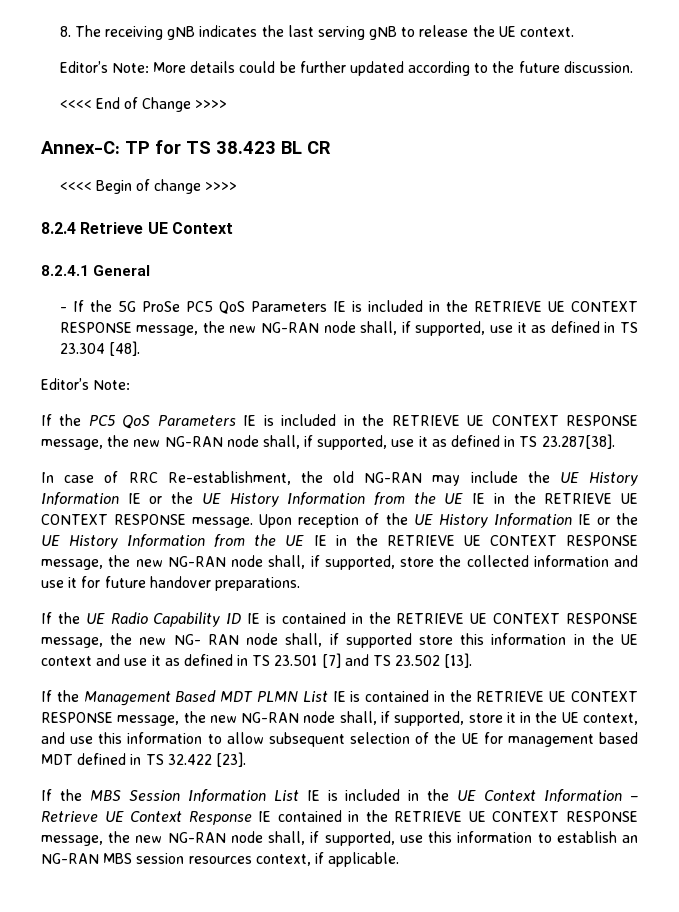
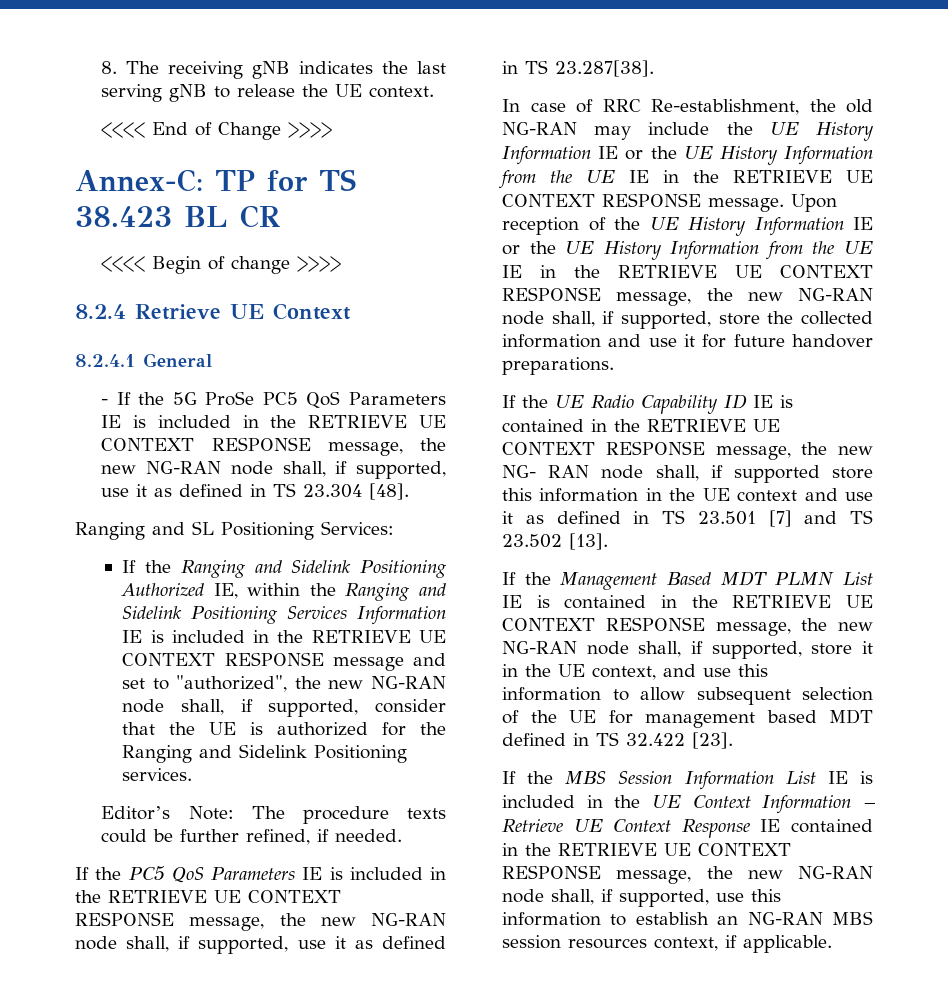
[59,61,633,76] // Editor’s Note: More details could be further updated according to the future discussion. -> (435, 92) none
[41,378,131,390] Editor’s Note: -> [75,521,394,540] [122,560,447,578] [121,583,446,601] [122,606,446,625] [122,630,446,643] [122,652,446,671] [122,675,446,692] [122,699,446,717] [122,722,446,736] [122,744,408,763] [122,768,193,781] [101,806,447,824] [101,829,403,845] Ranging and SL Positioning Services: // If the Ranging and Sidelink Positioning Authorized IE, within the Ranging and Sidelink Positioning Services Information IE is included in the RETRIEVE UE CONTEXT RESPONSE message and set to "authorized", the new NG-RAN node shall, if supported, consider that the UE is authorized for the Ranging and Sidelink Positioning services. // Editor’s Note: The procedure texts could be further refined, if needed.

